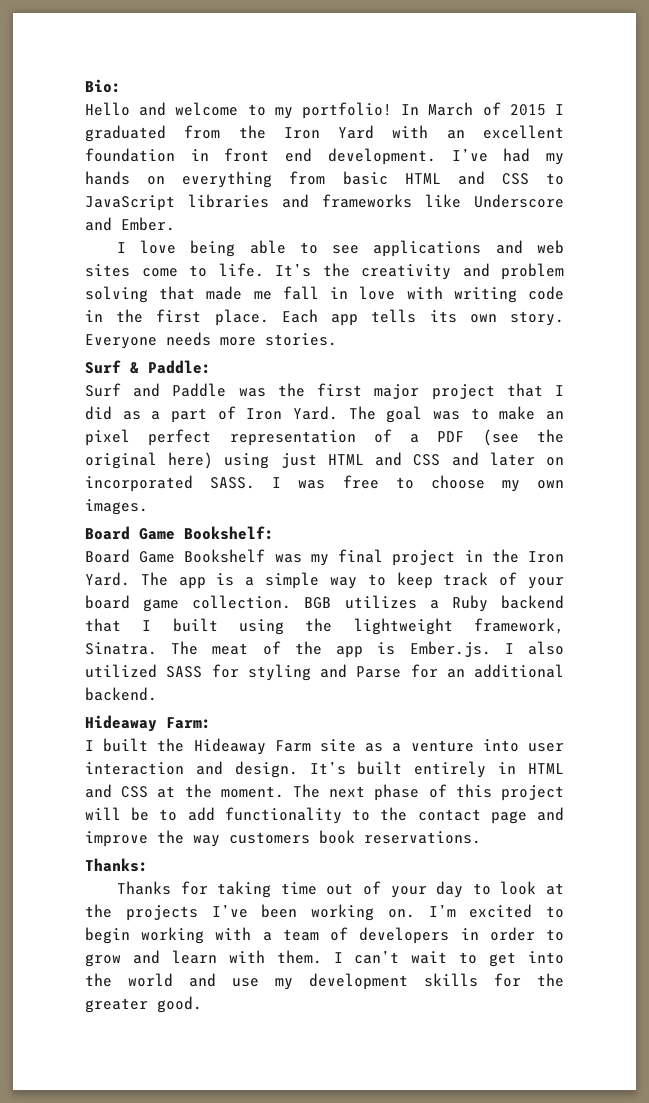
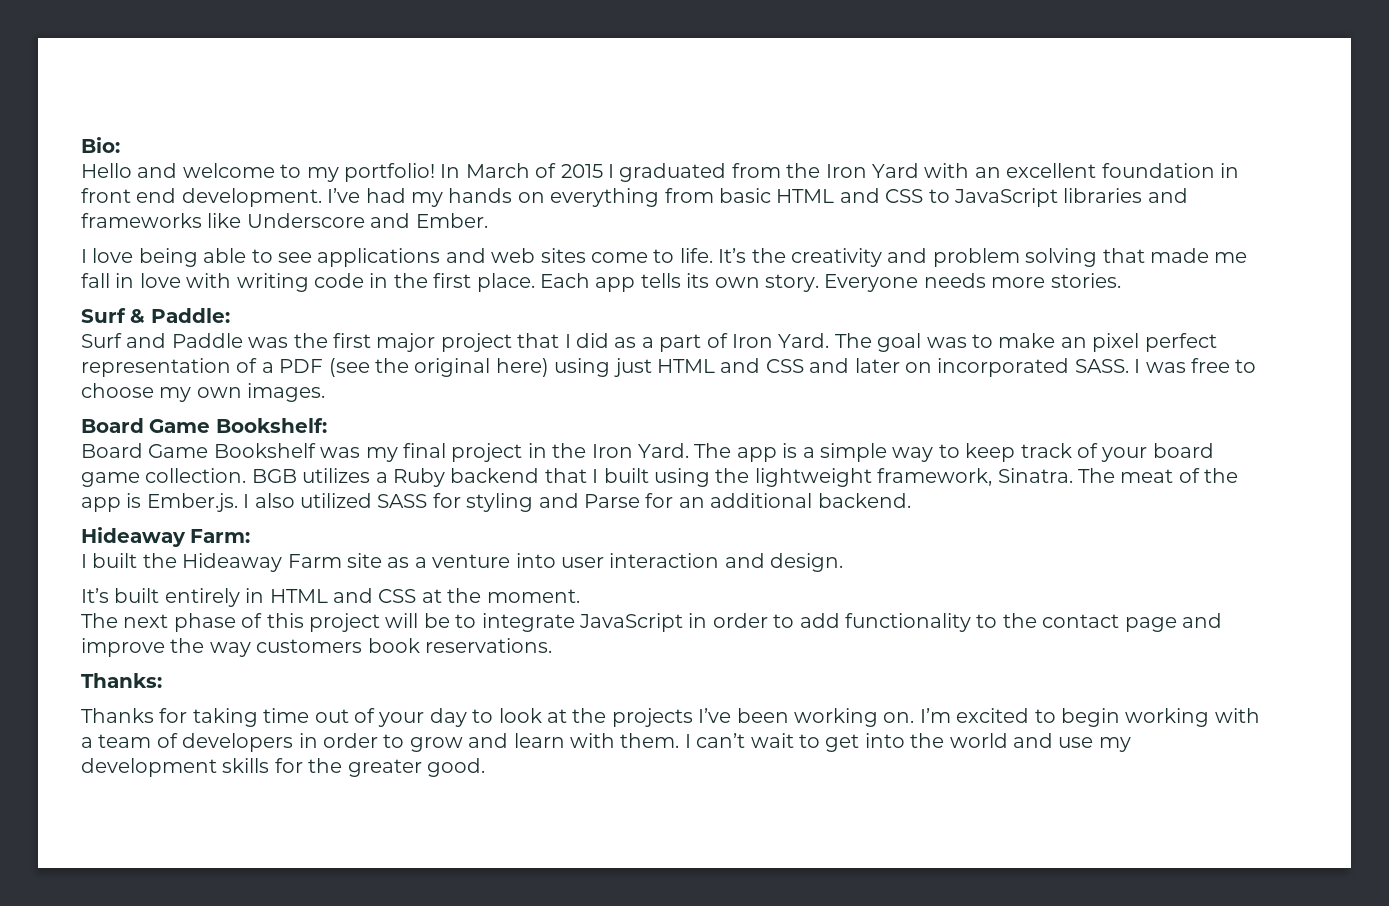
(298, 769) none -> (844, 562) //
(284, 792) none -> (580, 596) //
(178, 815) none -> [481,613,795,632] integrate JavaScript in order to

